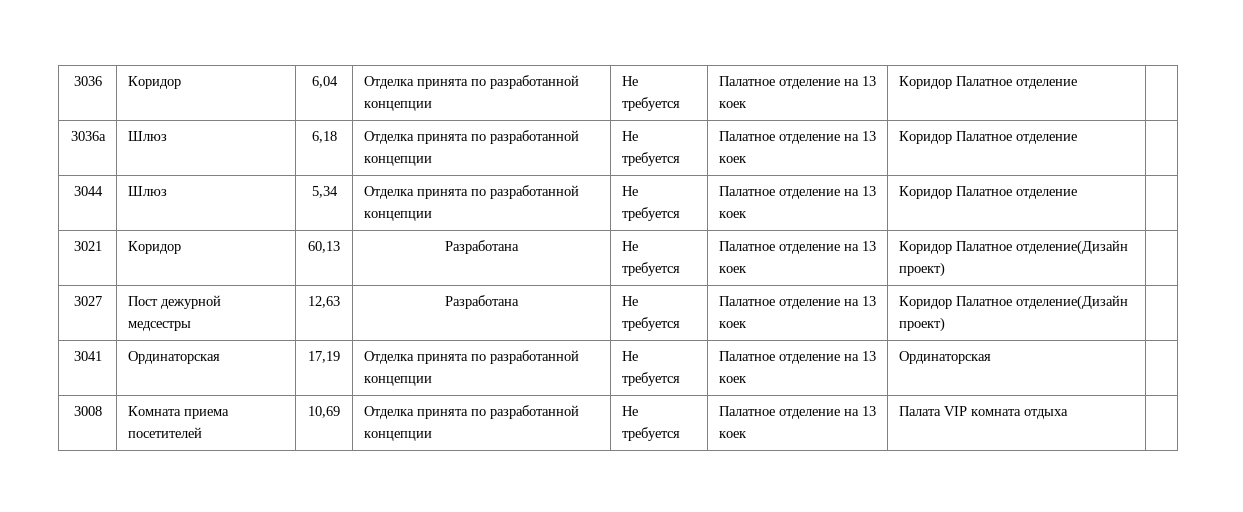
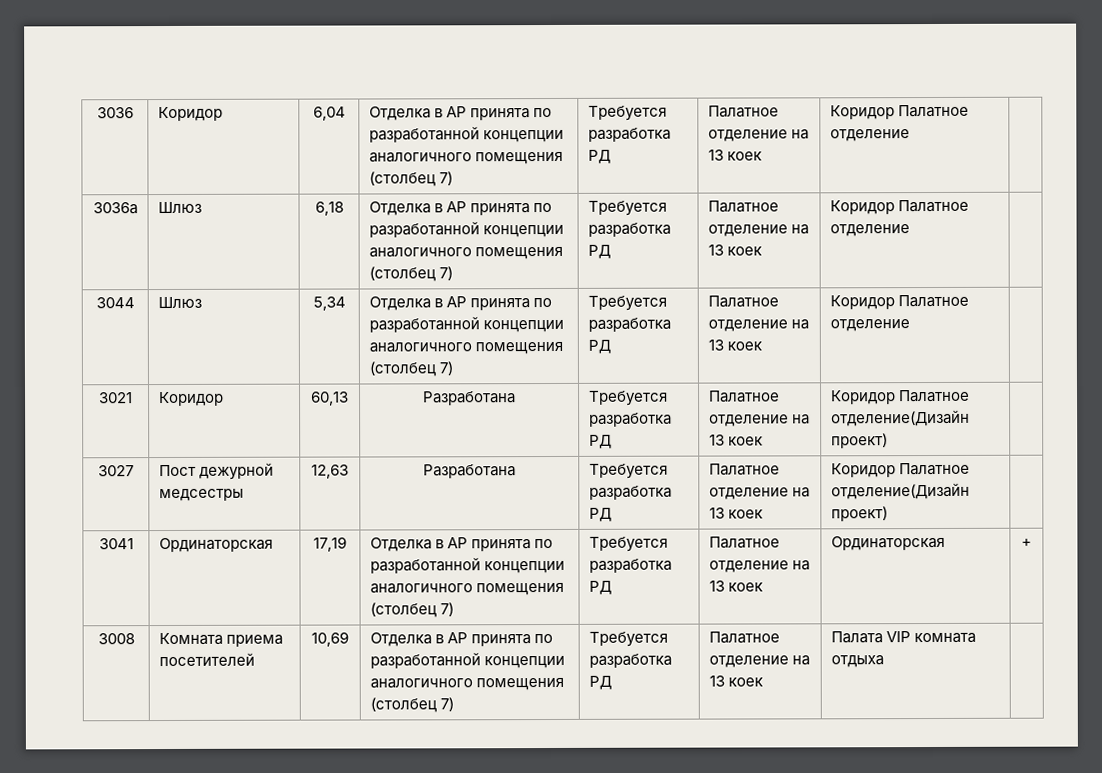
[416,75,579,89] [363,101,432,111] [621,76,638,86] [621,97,680,111] принята по разработанной концепции | Не требуется -> [434,106,553,121] [368,126,565,143] [368,151,564,165] [368,171,454,187] [587,105,667,121] [587,127,671,142] [587,149,611,164] в АР принята по разработанной концепции аналогичного помещения (столбец 7) | Требуется разработка РД
[416,130,579,144] [363,156,432,166] [621,131,638,141] [621,152,680,166] принята по разработанной концепции | Не требуется -> [434,201,553,216] [368,221,565,238] [368,246,564,260] [368,266,454,282] [587,200,667,216] [587,222,671,237] [587,244,611,259] в АР принята по разработанной концепции аналогичного помещения (столбец 7) | Требуется разработка РД
[416,185,579,199] [363,211,432,221] [621,186,638,196] [621,207,680,221] принята по разработанной концепции | Не требуется -> [434,296,553,311] [368,316,565,333] [368,341,564,355] [368,361,454,377] [587,295,667,311] [587,317,671,332] [587,339,611,354] в АР принята по разработанной концепции аналогичного помещения (столбец 7) | Требуется разработка РД
[621,241,638,251] [621,262,680,276] Не требуется -> [588,390,668,406] [588,412,672,427] [588,434,612,449] Требуется разработка РД
[621,296,638,306] [621,317,680,331] Не требуется -> [588,463,668,479] [588,485,672,500] [588,507,612,522] Требуется разработка РД
[416,350,579,364] [363,376,432,386] [621,351,638,361] [621,372,680,386] принята по разработанной концепции | Не требуется -> [435,537,554,552] [369,557,566,574] [369,582,565,596] [369,602,455,618] [588,536,668,552] [588,558,672,573] [588,580,612,595] в АР принята по разработанной концепции аналогичного помещения (столбец 7) | Требуется разработка РД
(991, 357) none -> [1021,538,1032,547] +
[416,405,579,419] [363,431,432,441] [621,406,638,416] [621,427,680,441] принята по разработанной концепции | Не требуется -> [435,632,554,647] [369,652,566,669] [369,677,565,691] [369,697,455,713] [588,631,668,647] [588,653,672,668] [588,675,612,690] в АР принята по разработанной концепции аналогичного помещения (столбец 7) | Требуется разработка РД

